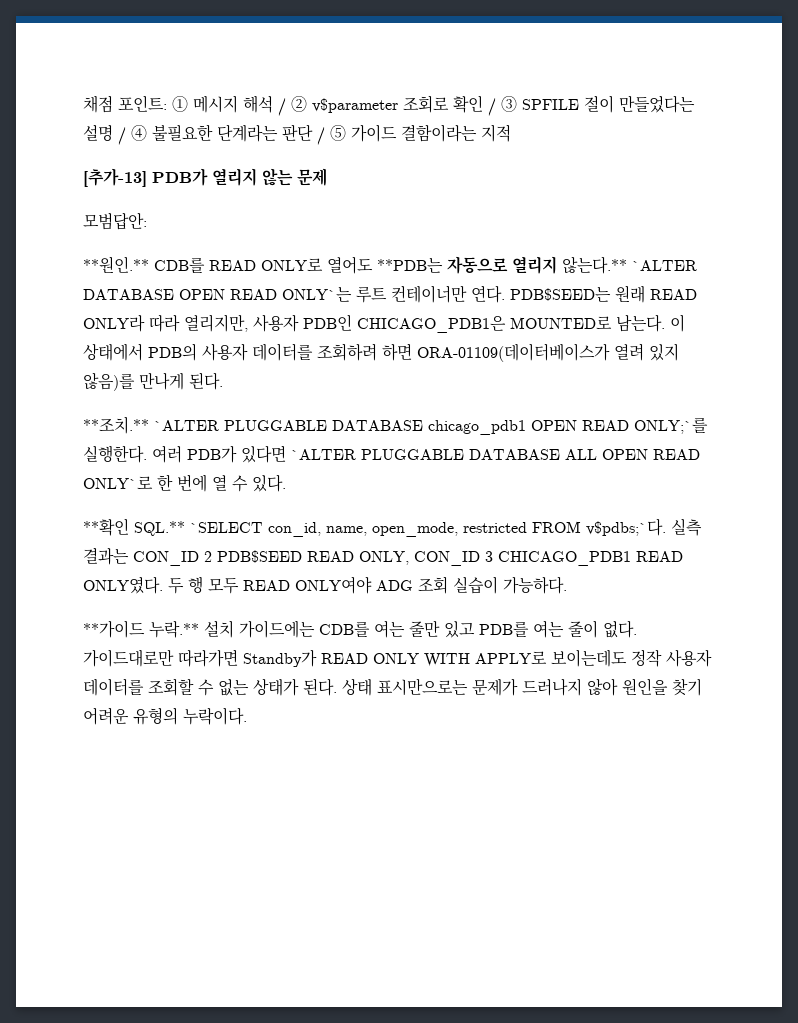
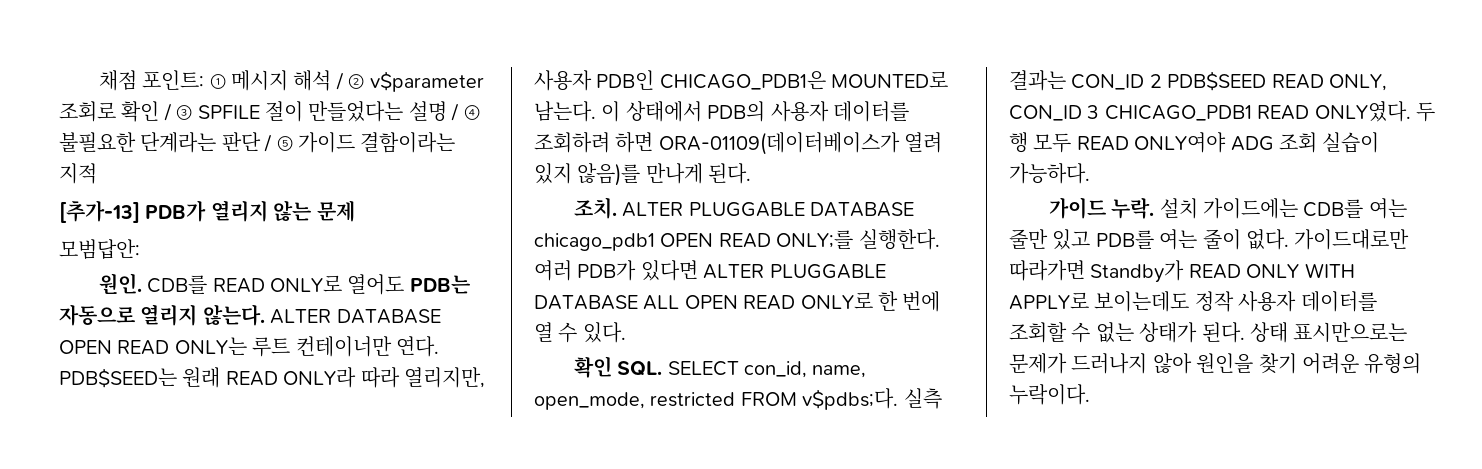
[83,256,149,273] **원인.** -> [98,273,142,294] 원인.
[377,258,443,273] **PDB는 -> [409,275,470,294] PDB는
[562,256,697,274] 않는다.** `ALTER -> [202,304,332,326] 않는다. ALTER
[282,287,352,302] ONLY`는 -> [174,337,247,355] ONLY는
[83,416,219,434] **조치.** `ALTER -> [573,197,684,219] 조치. ALTER
[634,418,708,434] ONLY;`를 -> [776,230,854,249] ONLY;를
[291,449,356,460] `ALTER -> [703,264,765,279] ALTER
[83,476,153,490] ONLY`로 -> [800,292,873,309] ONLY로
[83,518,263,536] **확인 SQL.** `SELECT -> [573,356,739,378] 확인 SQL. SELECT
[586,518,666,536] v$pdbs;`다. -> [802,388,899,410] v$pdbs;다.
[83,620,199,638] **가이드 누락.** -> [1048,197,1155,219] 가이드 누락.

